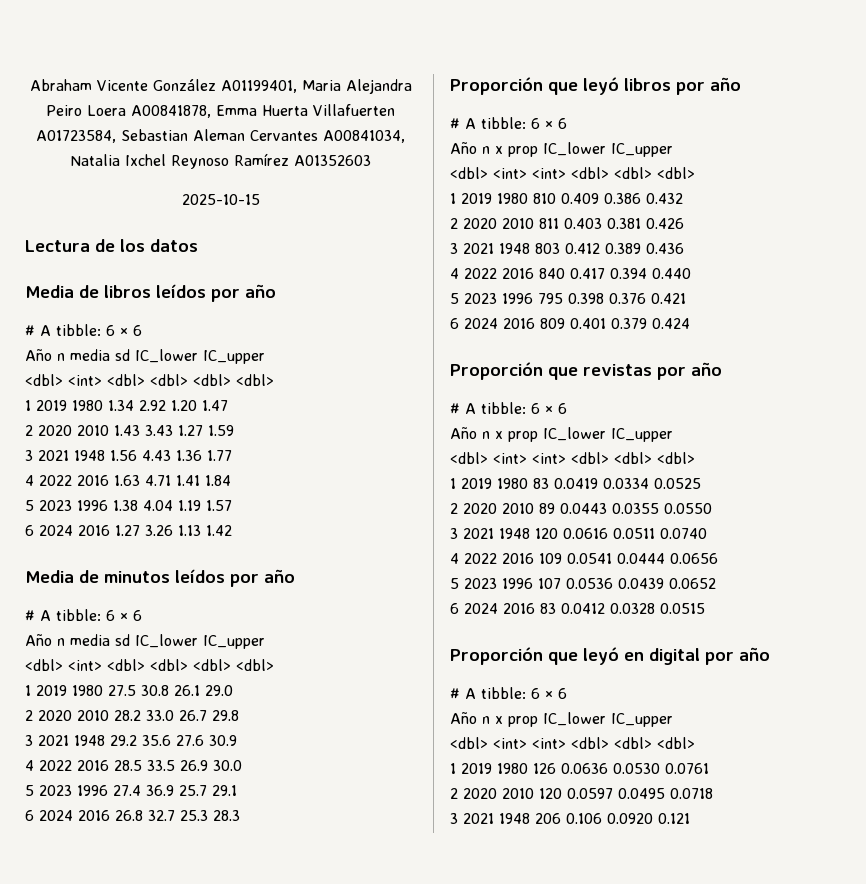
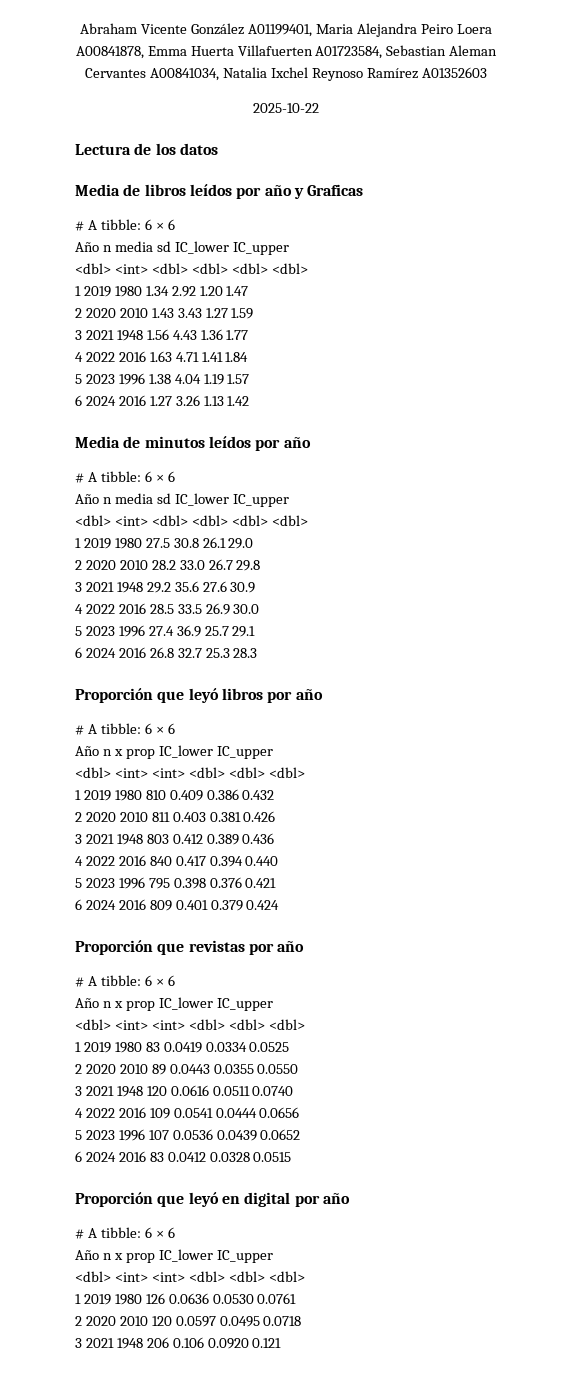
[181,194,260,205] 2025-10-15 -> [253,103,319,113] 2025-10-22
(276, 291) none -> [293,184,364,199] y Graficas

